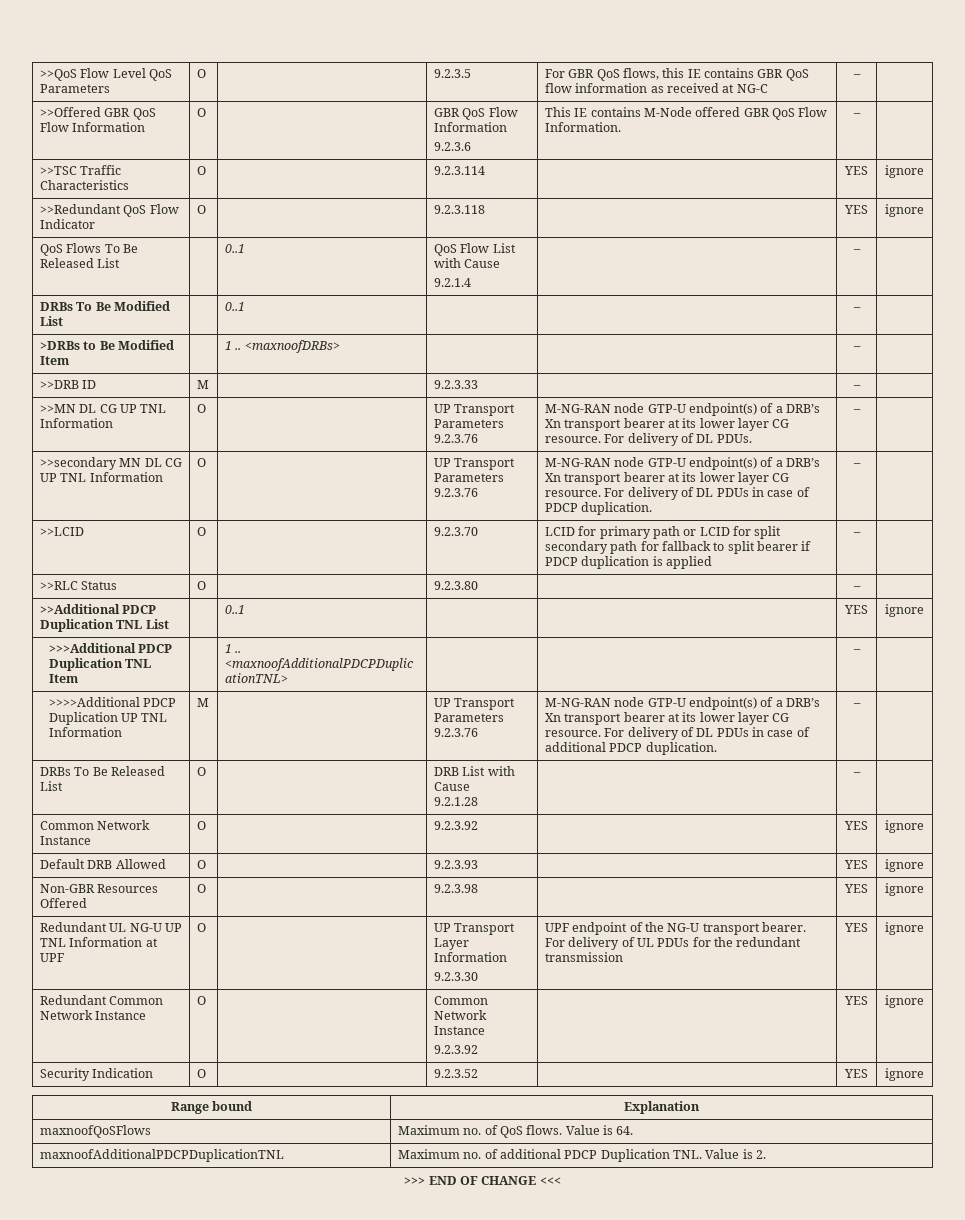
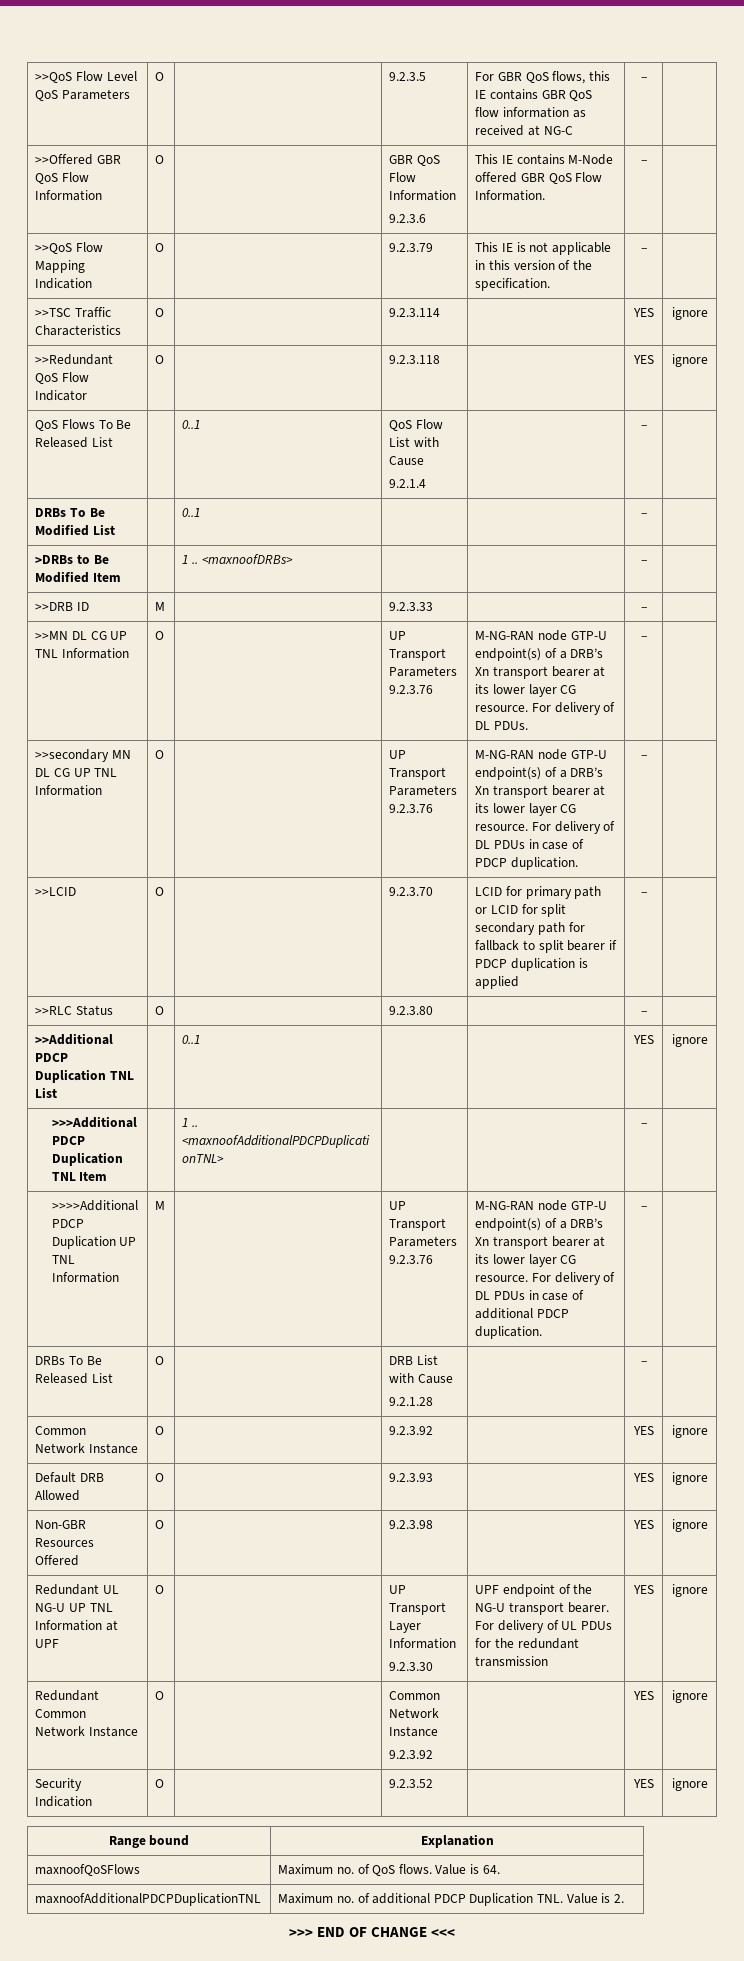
(861, 115) none -> [35,242,103,254] [35,260,86,273] [35,278,93,289] [155,243,165,252] [389,243,434,252] [475,242,611,255] [475,260,592,270] [475,278,551,291] [640,248,647,252] // >>QoS Flow Mapping Indication | O | | 9.2.3.79 | This IE is not applicable in this version of the specification. | – |

